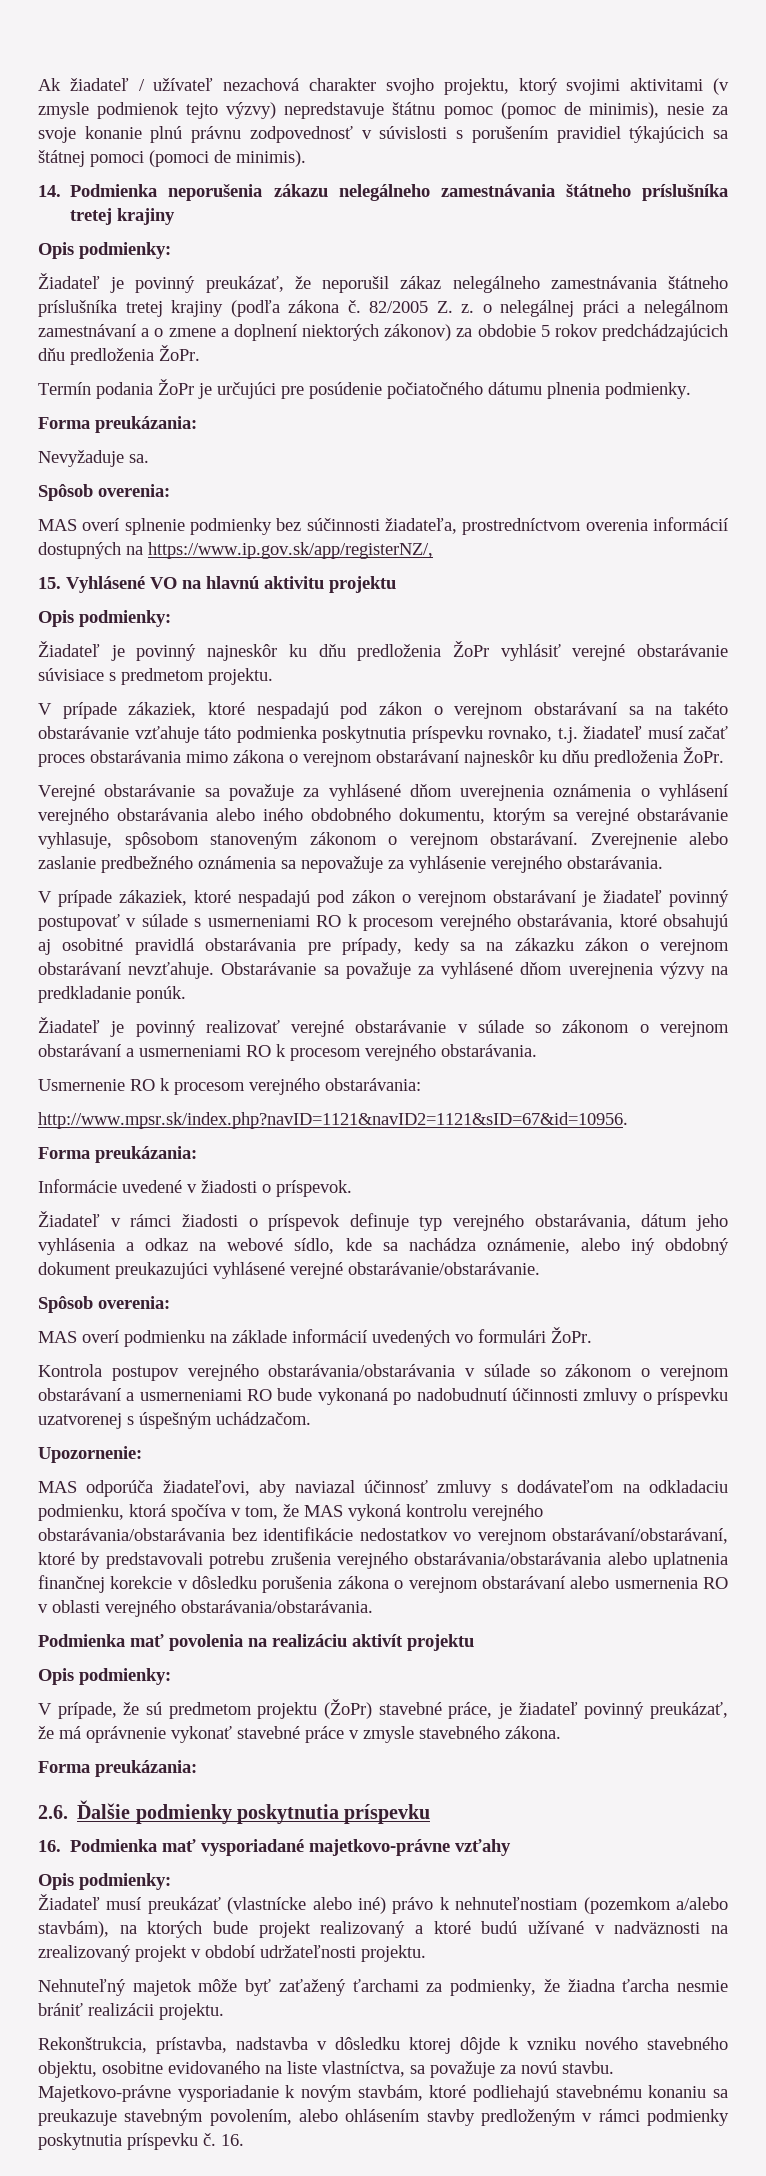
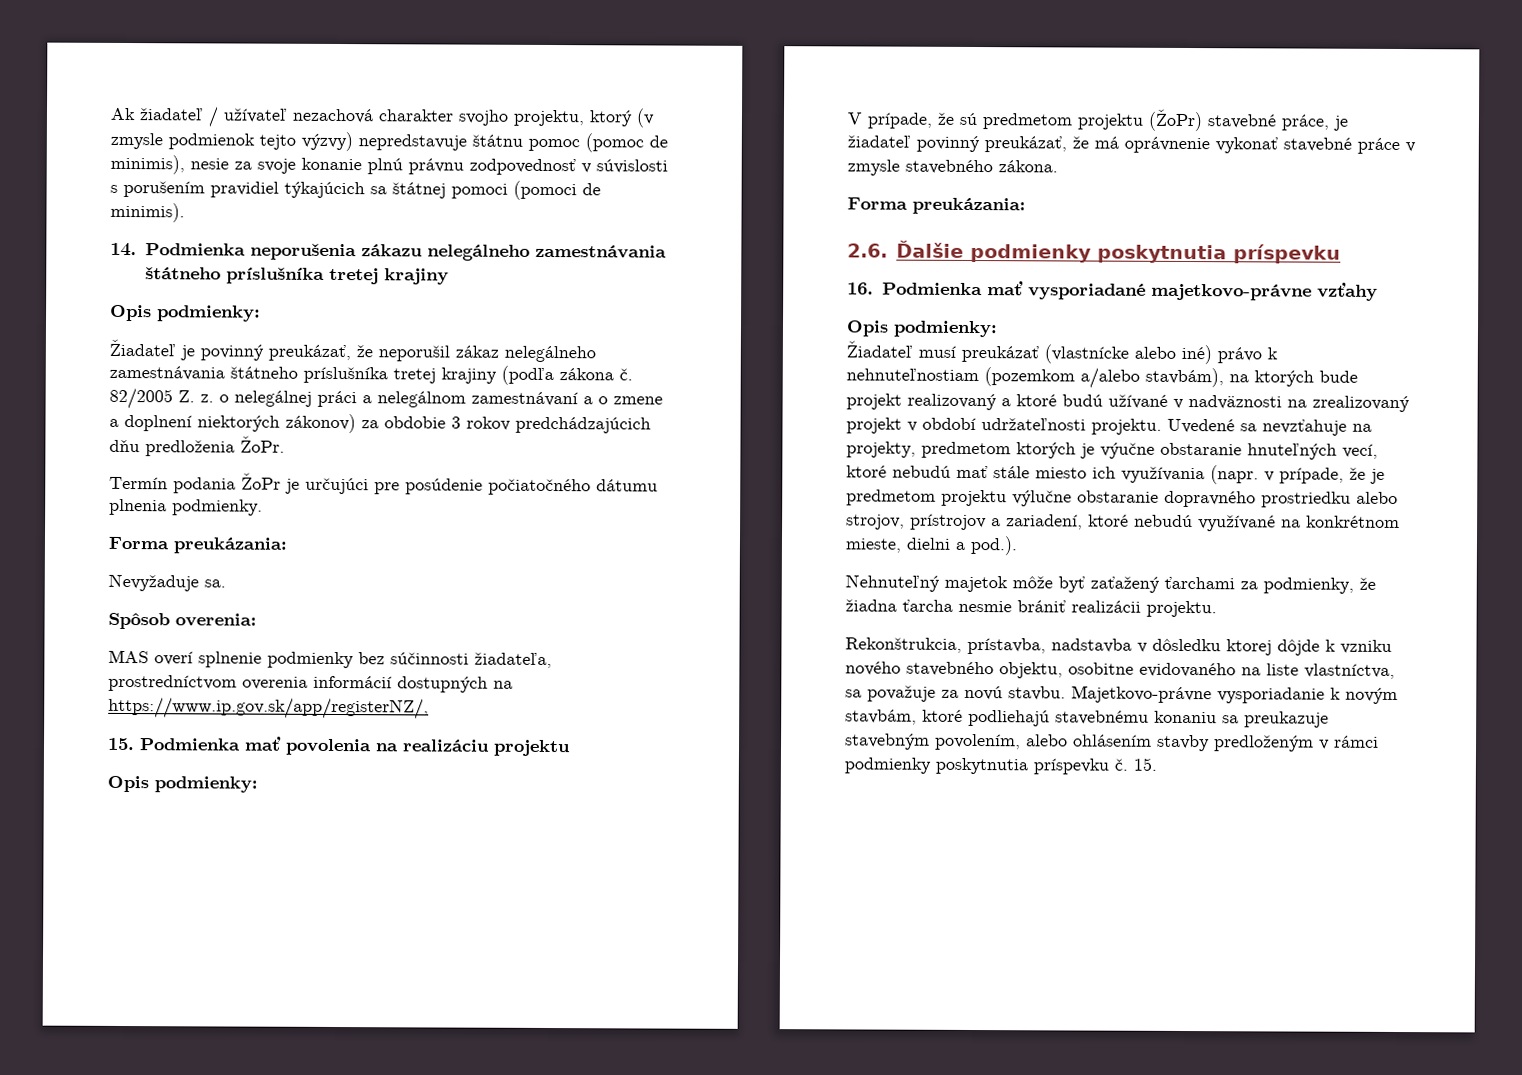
[566,78,704,95] svojimi aktivitami -> (633, 118) none
[540,325,550,337] 5 -> [451,416,461,429] 3
[66,576,396,593] [38,610,171,627] [38,641,728,661] [38,668,273,685] [38,702,728,719] [38,726,728,743] [38,747,724,767] [38,784,728,801] [38,808,728,825] [38,832,728,849] [38,856,663,873] [38,890,730,907] [38,914,728,931] [38,938,729,955] [38,962,728,979] [38,986,186,1003] [38,1017,729,1037] [38,1044,537,1061] [38,1078,421,1095] [38,1112,628,1129] [38,1146,197,1163] [38,1179,352,1197] [38,1211,728,1231] [38,1238,730,1255] [38,1262,540,1279] [38,1296,170,1313] [38,1327,592,1347] [38,1364,730,1381] [38,1388,729,1405] [38,1412,311,1429] [38,1446,142,1463] [38,1480,728,1497] [38,1504,543,1521] [38,1527,728,1545] [38,1552,728,1569] [38,1575,729,1593] [38,1600,373,1617] Vyhlásené VO na hlavnú aktivitu projektu // Opis podmienky: // Žiadateľ je povinný najneskôr ku dňu predloženia ŽoPr vyhlásiť verejné obstarávanie súvisiace s predmetom projektu. // V prípade zákaziek, ktoré nespadajú pod zákon o verejnom obstarávaní sa na takéto obstarávanie vzťahuje táto podmienka poskytnutia príspevku rovnako, t.j. žiadateľ musí začať proces obstarávania mimo zákona o verejnom obstarávaní najneskôr ku dňu predloženia ŽoPr. // Verejné obstarávanie sa považuje za vyhlásené dňom uverejnenia oznámenia o vyhlásení verejného obstarávania alebo iného obdobného dokumentu, ktorým sa verejné obstarávanie vyhlasuje, spôsobom stanoveným zákonom o verejnom obstarávaní. Zverejnenie alebo zaslanie predbežného oznámenia sa nepovažuje za vyhlásenie verejného obstarávania. // V prípade zákaziek, ktoré nespadajú pod zákon o verejnom obstarávaní je žiadateľ povinný postupovať v súlade s usmerneniami RO k procesom verejného obstarávania, ktoré obsahujú aj osobitné pravidlá obstarávania pre prípady, kedy sa na zákazku zákon o verejnom obstarávaní nevzťahuje. Obstarávanie sa považuje za vyhlásené dňom uverejnenia výzvy na predkladanie ponúk. // Žiadateľ je povinný realizovať verejné obstarávanie v súlade so zákonom o verejnom obstarávaní a usmerneniami RO k procesom verejného obstarávania. // Usmernenie RO k procesom verejného obstarávania: // http://www.mpsr.sk/index.php?navID=1121&navID2=1121&sID=67&id=10956. // Forma preukázania: // Informácie uvedené v žiadosti o príspevok. // Žiadateľ v rámci žiadosti o príspevok definuje typ verejného obstarávania, dátum jeho vyhlásenia a odkaz na webové sídlo, kde sa nachádza oznámenie, alebo iný obdobný dokument preukazujúci vyhlásené verejné obstarávanie/obstarávanie. // Spôsob overenia: // MAS overí podmienku na základe informácií uvedených vo formulári ŽoPr. // Kontrola postupov verejného obstarávania/obstarávania v súlade so zákonom o verejnom obstarávaní a usmerneniami RO bude vykonaná po nadobudnutí účinnosti zmluvy o príspevku uzatvorenej s úspešným uchádzačom. // Upozornenie: // MAS odporúča žiadateľovi, aby naviazal účinnosť zmluvy s dodávateľom na odkladaciu podmienku, ktorá spočíva v tom, že MAS vykoná kontrolu verejného obstarávania/obstarávania bez identifikácie nedostatkov vo verejnom obstarávaní/obstarávaní, ktoré by predstavovali potrebu zrušenia verejného obstarávania/obstarávania alebo uplatnenia finančnej korekcie v dôsledku porušenia zákona o verejnom obstarávaní alebo usmernenia RO v oblasti verejného obstarávania/obstarávania. // -> (135, 744) none
[352,1634,403,1647] aktivít -> (490, 745) none
(426, 1953) none -> [1167,418,1372,436] [846,441,1378,460] [846,465,1385,485] [846,489,1398,508] [846,513,1400,532] [845,535,1018,556] Uvedené sa nevzťahuje na projekty, predmetom ktorých je výučne obstaranie hnuteľných vecí, ktoré nebudú mať stále miesto ich využívania (napr. v prípade, že je predmetom projektu výlučne obstaranie dopravného prostriedku alebo strojov, prístrojov a zariadení, ktoré nebudú využívané na konkrétnom mieste, dielni a pod.).
[221,2134,244,2146] 16. -> [1133,757,1157,771] 15.

